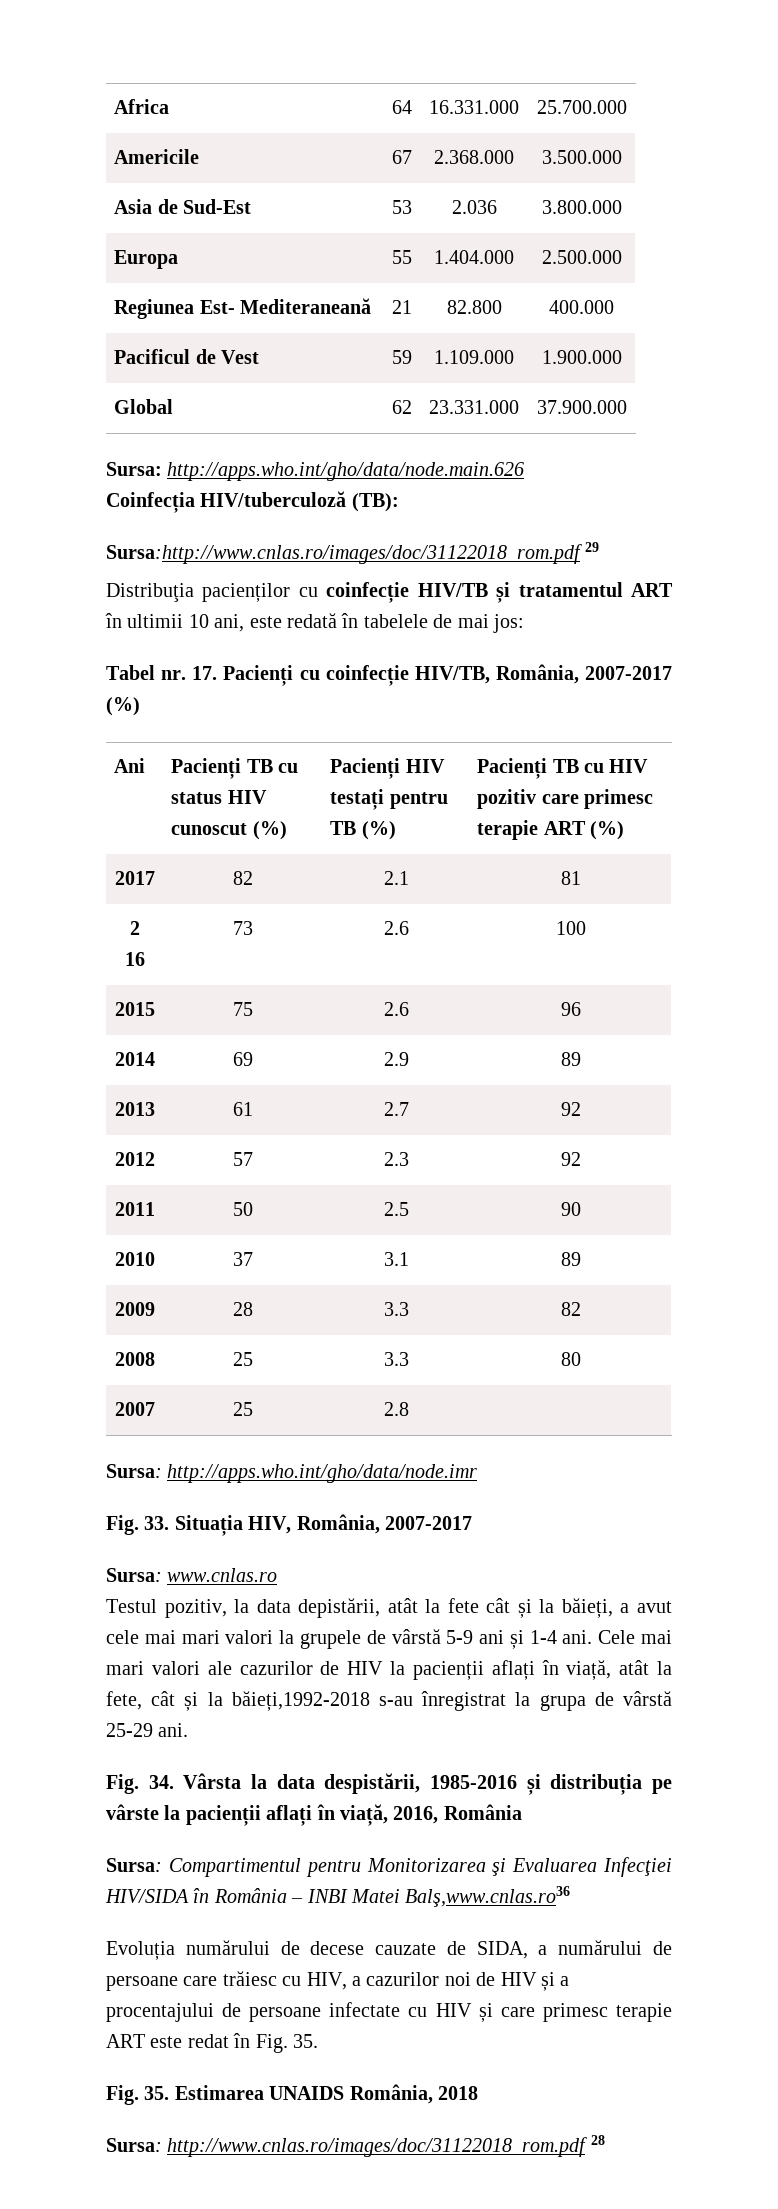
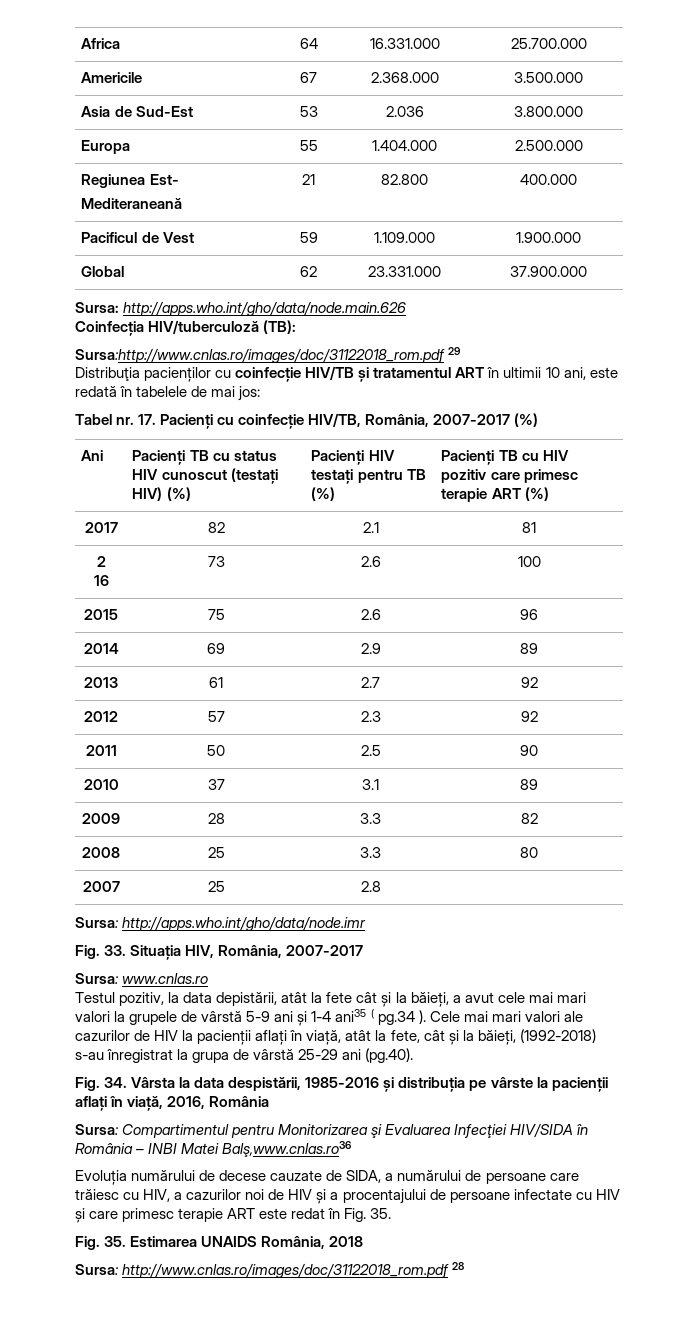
(235, 307) none -> (179, 179) //
(248, 829) none -> [230,468,278,484] [132,487,163,501] (testați HIV)
[562,1630,593,1644] ani. -> [335,1009,426,1025] ani35 ( pg.34 ).
[231,1691,370,1711] băieți,1992-2018 -> [477,1029,596,1045] băieți, (1992-2018)
[158,1723,189,1737] ani. -> [342,1048,414,1063] ani (pg.40).

